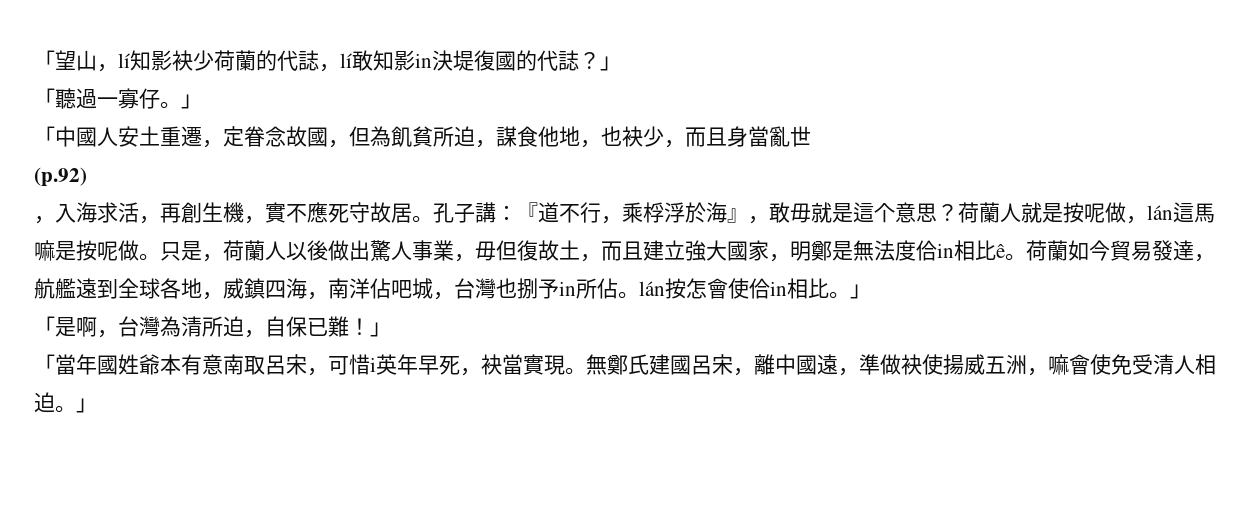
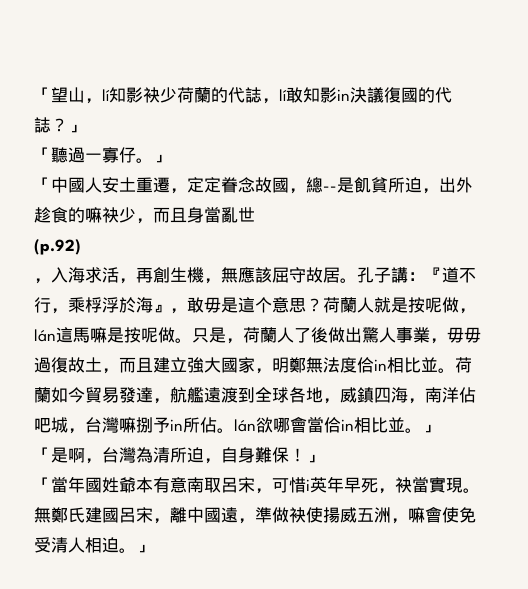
[453,50,474,71] 堤 -> [367,87,384,103] 議
(244, 136) none -> [204,177,221,193] 定
[349,126,391,147] 但為 -> [306,177,354,193] 總--是
[496,126,622,148] 謀食他地，也 -> [439,177,473,193] [34,207,102,223] 出外趁食的嘛
[265,202,349,223] 實不應死 -> [221,267,289,283] 無應該屈
[811,202,832,223] 就 -> (221, 305) none
[286,242,307,261] 以 -> [294,328,311,343] 了
[496,240,517,261] 但 -> [464,327,481,343] [34,357,51,373] 毋過
[832,241,853,261] 是 -> (306, 365) none
[996,244,1005,258] ê -> [421,357,438,372] 並
(97, 288) none -> [221,387,238,403] 渡
[496,278,517,298] 也 -> [119,417,136,433] 嘛
[665,278,829,299] 按怎會使佮in相比 -> [256,416,405,433] 欲哪會當佮in相比並
[286,316,349,337] 保已難 -> [238,447,289,463] 身難保

